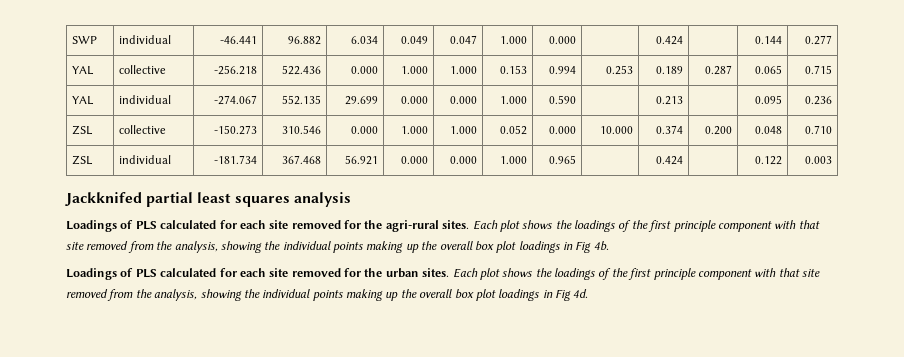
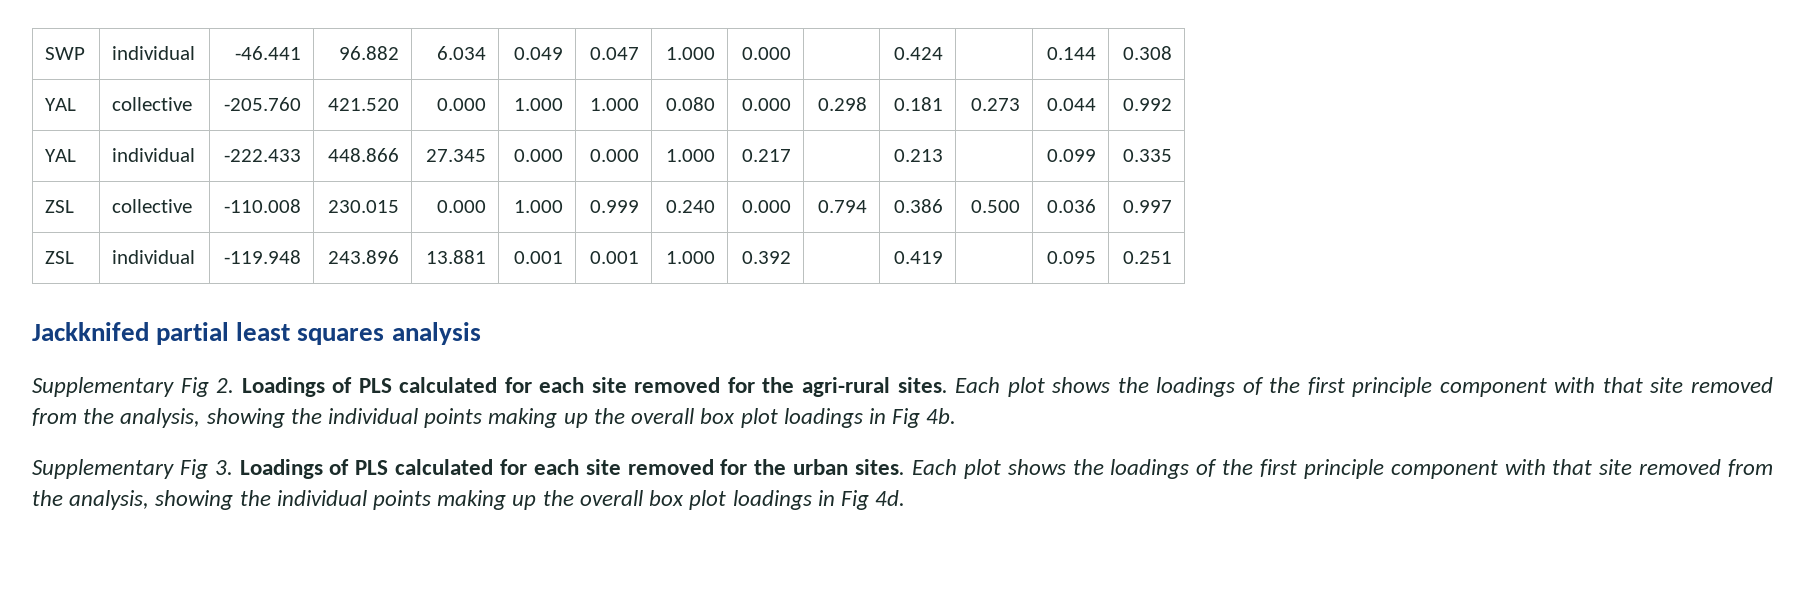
[804,35,832,45] 0.277 -> [1122,46,1172,60] 0.308
[213,65,257,75] [281,65,321,75] [350,66,378,74] [400,66,428,74] [449,66,477,74] [499,65,527,74] [548,66,576,74] [605,65,633,75] [655,66,683,74] [704,65,732,75] [754,65,782,74] [804,65,832,74] -256.218 | 522.436 | 0.000 | 1.000 | 1.000 | 0.153 | 0.994 | 0.253 | 0.189 | 0.287 | 0.065 | 0.715 -> [223,97,301,111] [327,98,399,111] [436,98,486,111] [513,98,563,111] [589,98,639,111] [665,97,715,111] [741,98,791,111] [817,97,867,111] [893,97,943,111] [970,98,1020,111] [1046,98,1096,111] [1122,98,1172,111] -205.760 | 421.520 | 0.000 | 1.000 | 1.000 | 0.080 | 0.000 | 0.298 | 0.181 | 0.273 | 0.044 | 0.992
[213,95,257,105] [281,95,321,105] [344,96,378,105] [400,96,428,104] [449,96,477,104] [499,96,527,104] [548,95,576,104] -274.067 | 552.135 | 29.699 | 0.000 | 0.000 | 1.000 | 0.590 -> [223,149,301,162] [327,148,399,162] [425,149,486,162] [513,149,563,162] [589,149,639,162] [665,149,715,162] [741,149,791,162] -222.433 | 448.866 | 27.345 | 0.000 | 0.000 | 1.000 | 0.217
[754,95,782,104] [804,96,832,105] 0.095 | 0.236 -> [1046,149,1096,162] [1122,149,1172,162] 0.099 | 0.335
[213,125,257,135] [281,125,321,134] [350,126,378,134] [400,126,428,134] [449,126,477,134] [499,125,527,135] [548,126,576,134] [599,126,633,134] [655,125,683,134] [704,126,732,135] [754,126,782,134] [804,125,832,134] [72,155,94,165] [119,155,172,164] [213,155,257,164] [281,155,321,164] [344,155,378,165] [400,156,428,164] [449,156,477,164] [499,156,527,164] [548,155,576,164] [655,156,683,165] [754,156,782,165] [804,156,832,164] -150.273 | 310.546 | 0.000 | 1.000 | 1.000 | 0.052 | 0.000 | 10.000 | 0.374 | 0.200 | 0.048 | 0.710 // ZSL | individual | -181.734 | 367.468 | 56.921 | 0.000 | 0.000 | 1.000 | 0.965 | | 0.424 | | 0.122 | 0.003 -> [223,199,301,213] [327,200,399,213] [436,200,486,213] [513,200,563,213] [589,200,639,213] [665,200,715,213] [741,200,791,213] [817,200,867,213] [893,199,943,213] [970,200,1020,213] [1046,199,1096,213] [1122,200,1172,213] [45,251,75,264] [112,250,196,264] [223,250,301,264] [327,250,399,264] [425,250,486,264] [513,251,563,264] [589,251,639,264] [665,251,715,264] [741,251,791,264] [893,251,943,264] [1046,251,1096,264] [1122,251,1172,264] -110.008 | 230.015 | 0.000 | 1.000 | 0.999 | 0.240 | 0.000 | 0.794 | 0.386 | 0.500 | 0.036 | 0.997 // ZSL | individual | -119.948 | 243.896 | 13.881 | 0.001 | 0.001 | 1.000 | 0.392 | | 0.419 | | 0.095 | 0.251
(351, 199) none -> [32,377,235,397] Supplementary Fig 2.
(609, 246) none -> [32,459,233,479] Supplementary Fig 3.

